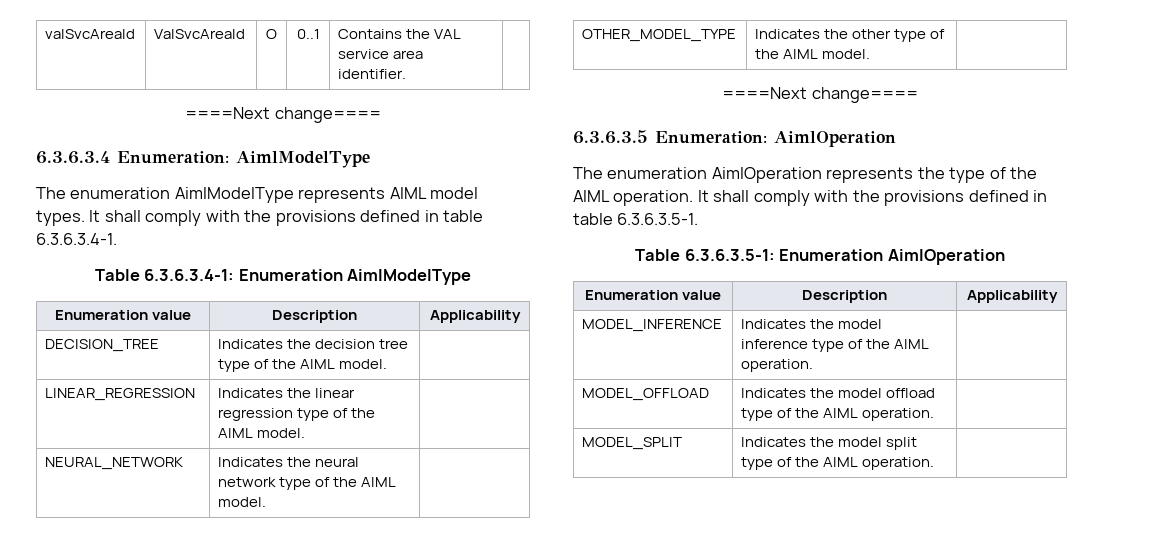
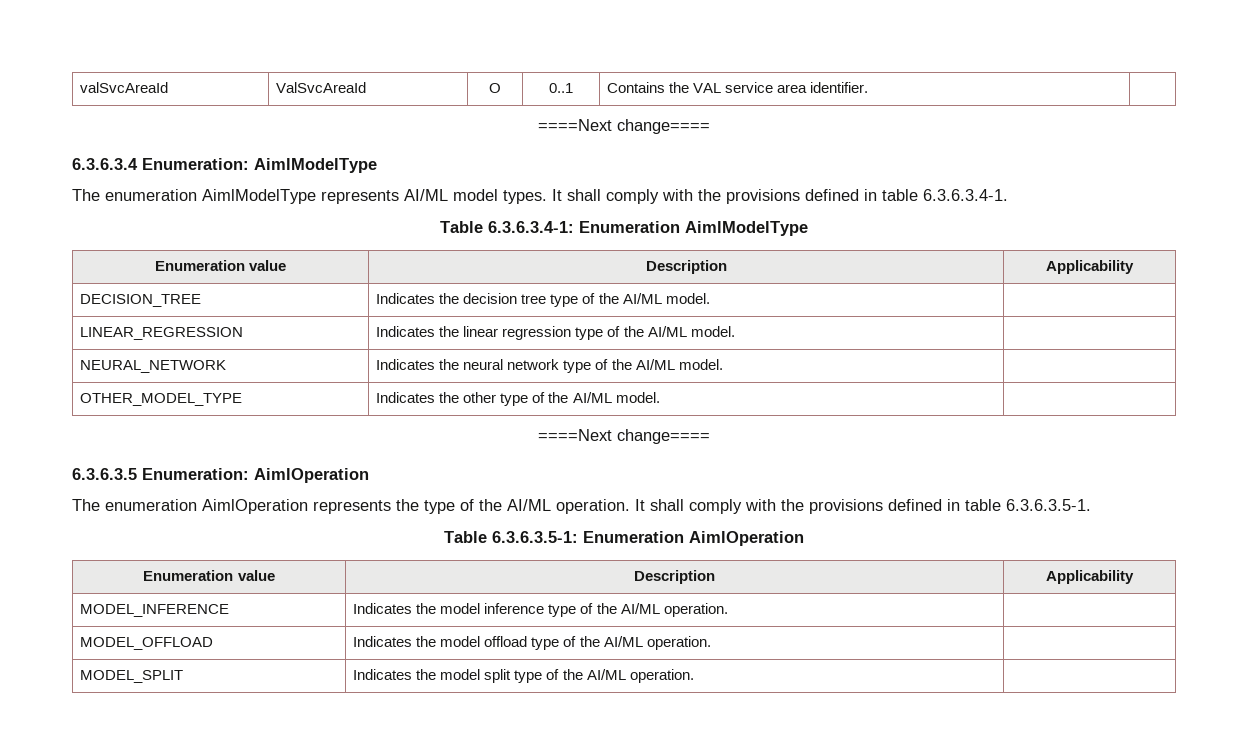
[389,187,427,199] AIML -> [404,189,448,201] AI/ML
[300,359,336,369] AIML -> [622,293,662,304] AI/ML
[218,428,254,438] AIML -> [647,326,687,337] AI/ML
[361,477,397,487] AIML -> [635,359,675,370] AI/ML
[783,49,819,59] AIML -> [572,392,612,403] AI/ML
[573,190,610,202] AIML -> [507,499,551,511] AI/ML
[894,339,930,349] AIML -> [620,603,660,614] AI/ML
[823,408,859,418] AIML -> [603,636,643,647] AI/ML
[823,457,859,467] AIML -> [586,669,626,680] AI/ML

